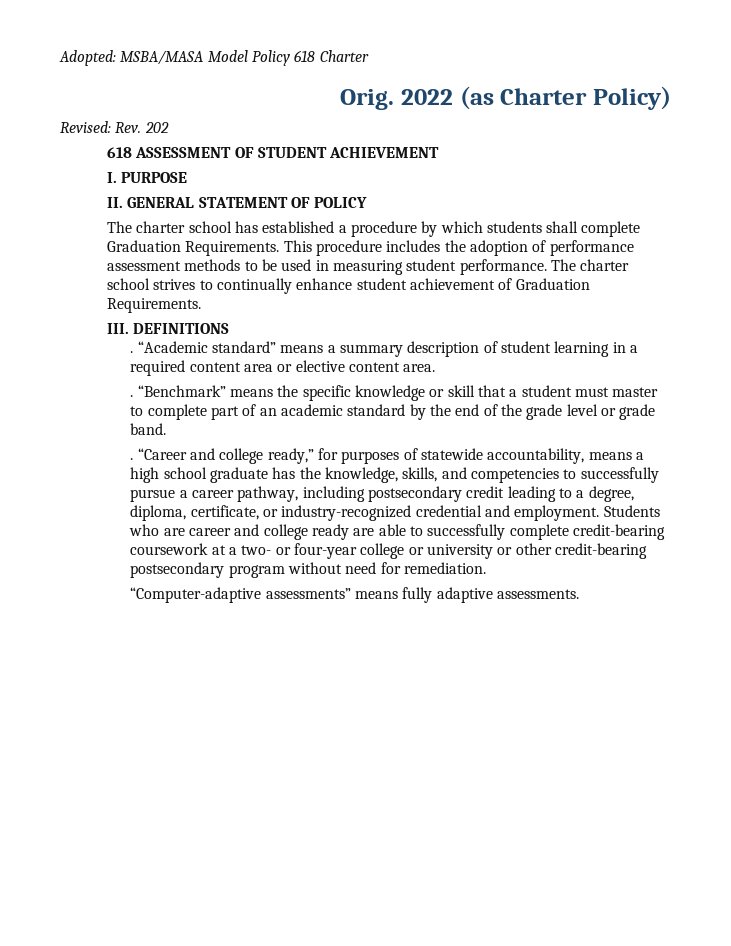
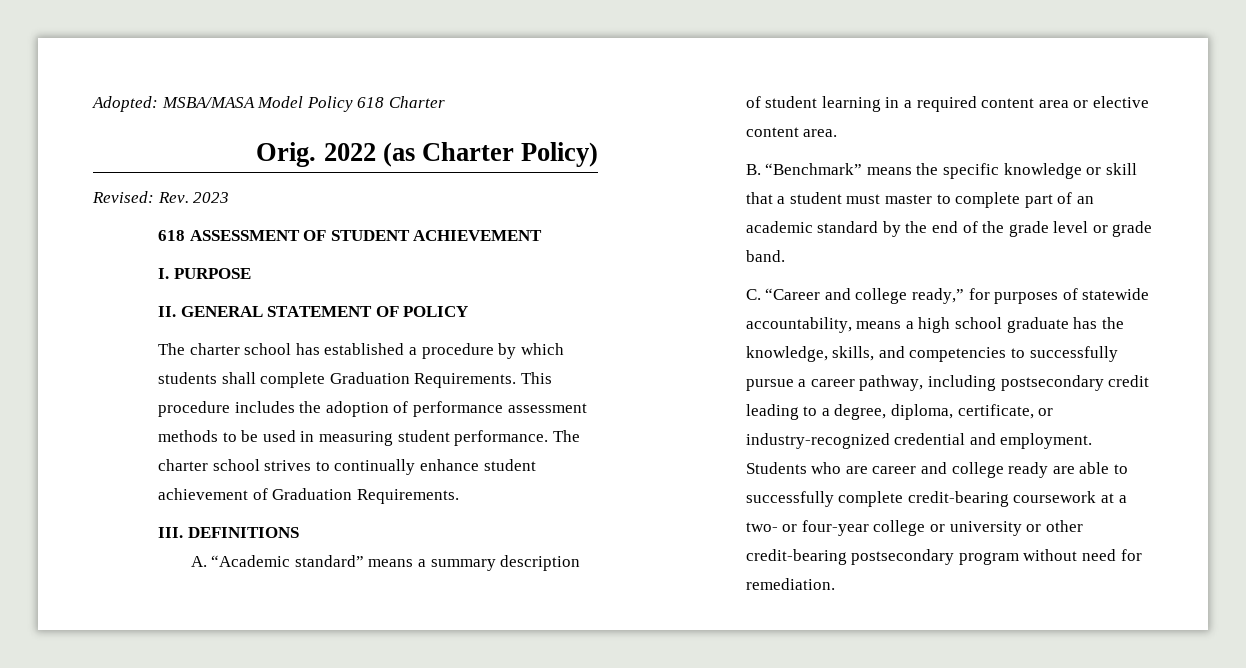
[144,122,169,133] 202 -> [193,192,230,203] 2023
[130,351,134,353] . -> [190,556,207,567] A.
[130,395,134,397] . -> [745,164,761,175] B.
[130,458,134,460] . -> [745,289,761,300] C.
[130,587,580,603] // “Computer-adaptive assessments” means fully adaptive assessments. -> (835, 584) none

